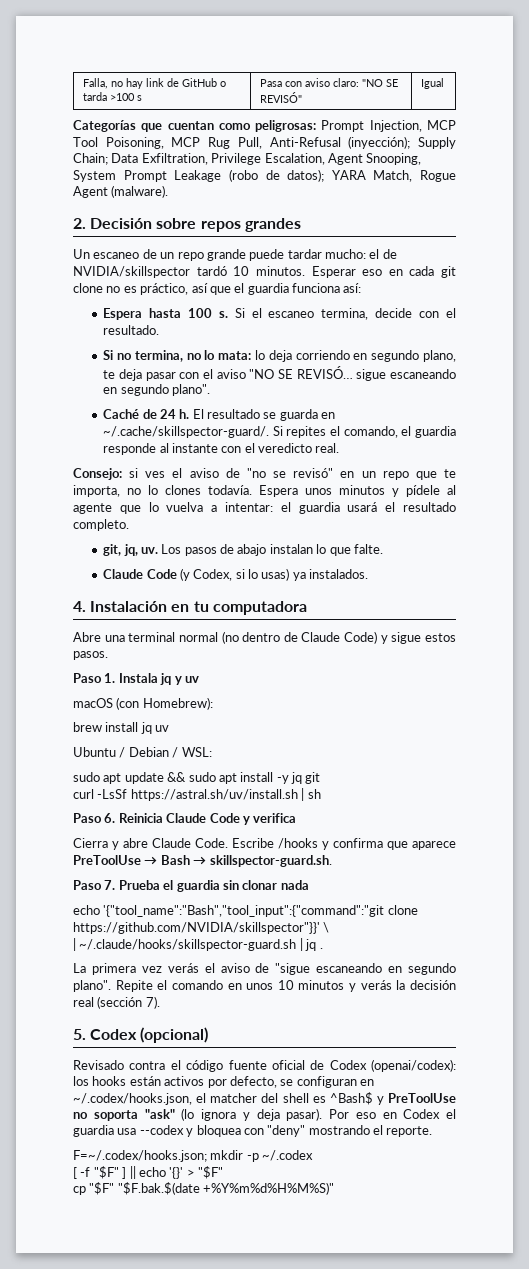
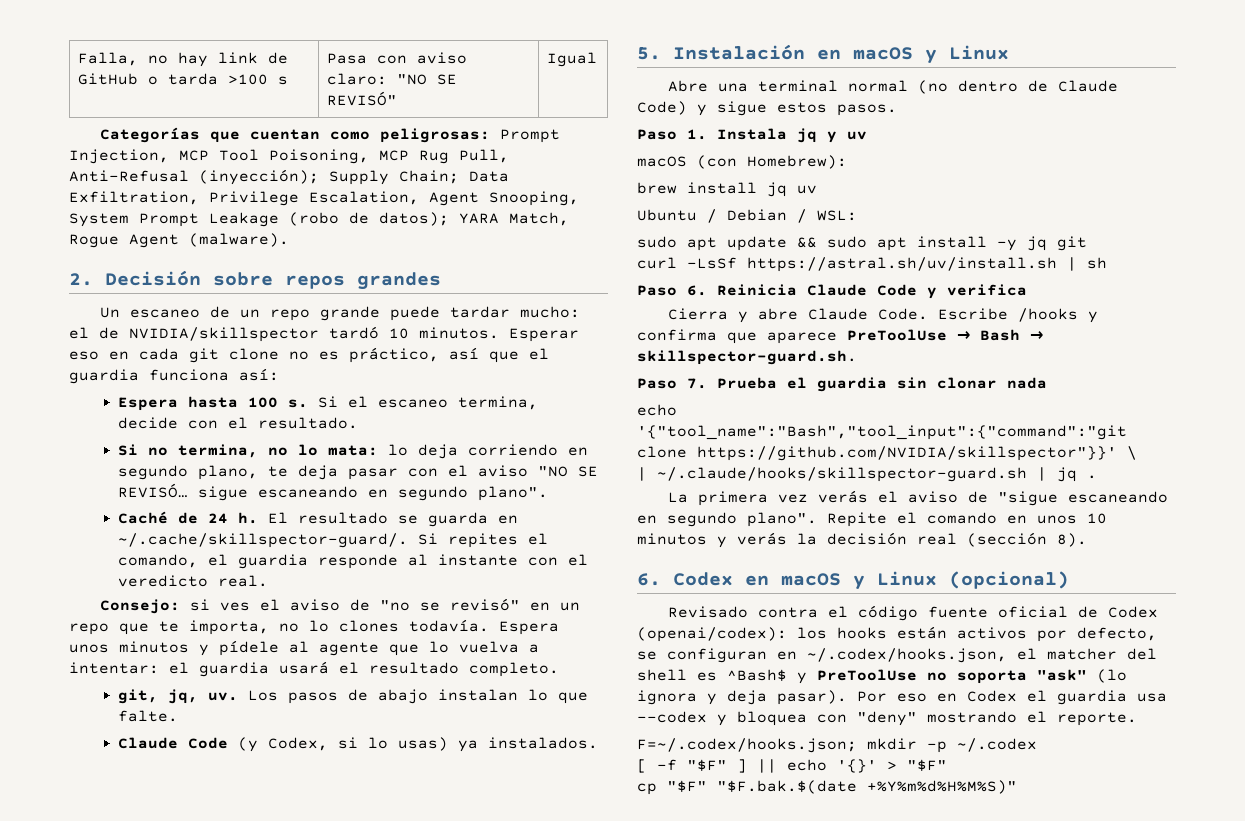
[73,601,86,612] 4. -> [637,47,661,60] 5.
[193,601,307,615] tu computadora -> [853,45,1009,64] macOS y Linux
[145,996,160,1009] [73,1029,138,1040] 7). // 5. Codex -> [1057,533,1087,547] [637,571,937,590] 8). // 6. Codex en macOS y Linux

